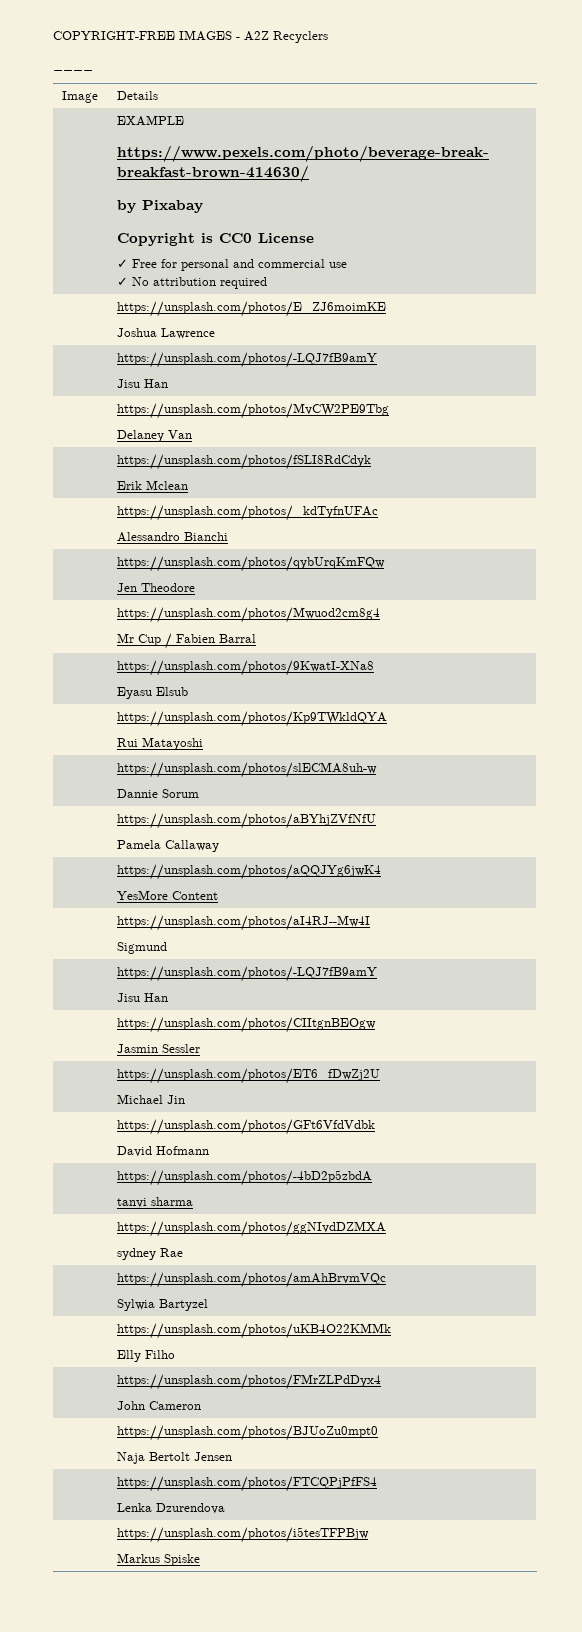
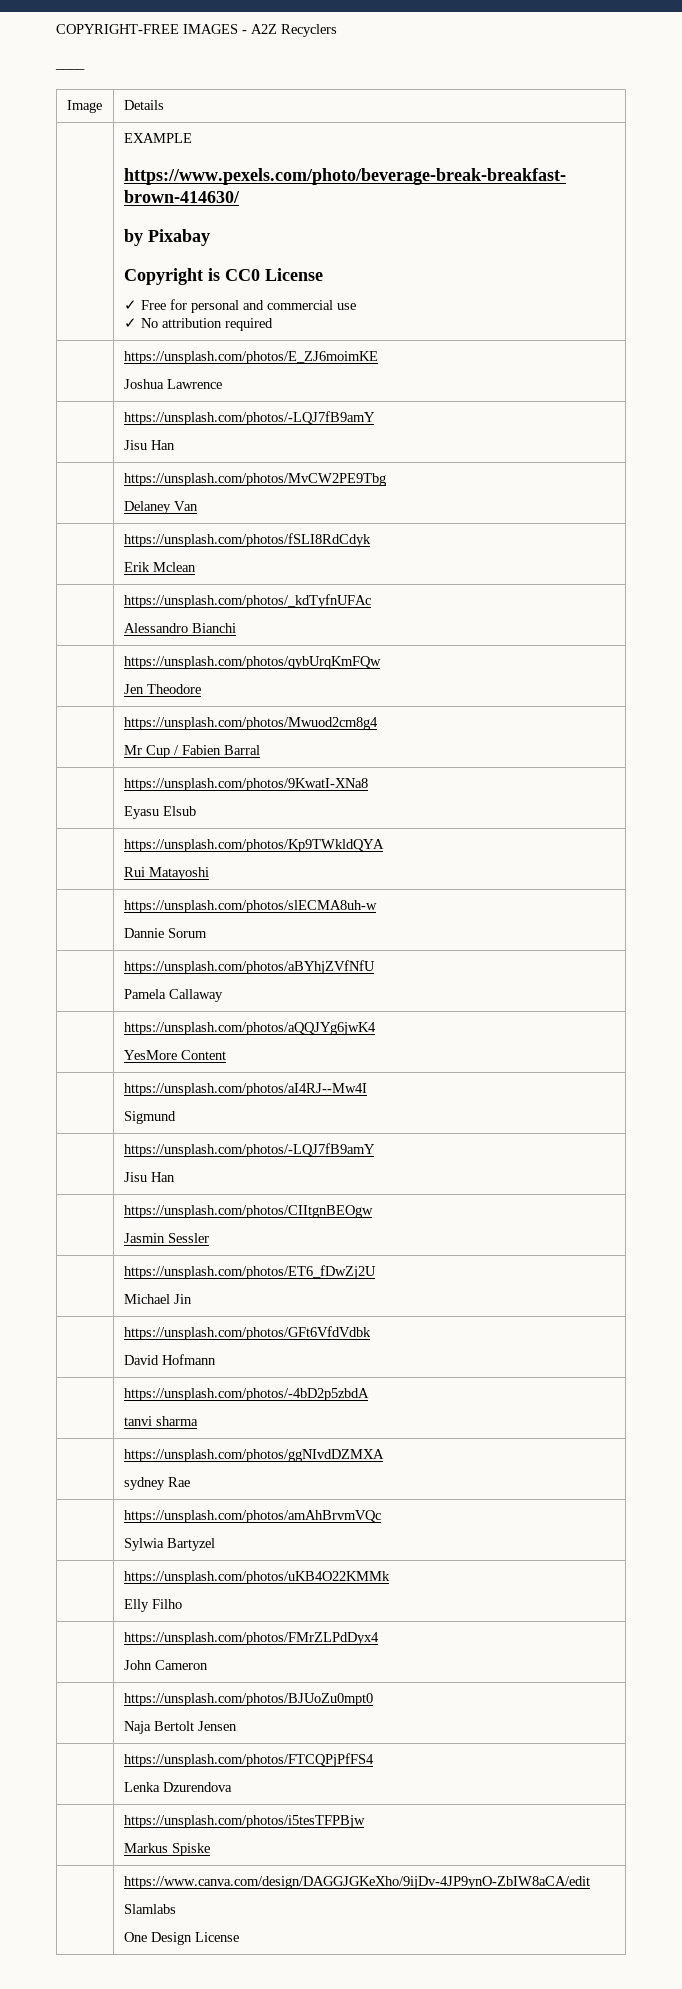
(201, 1560) none -> [123,1876,590,1889] [123,1904,176,1914] [123,1932,239,1945] // | https://www.canva.com/design/DAGGJGKeXho/9ijDv-4JP9ynO-ZbIW8aCA/edit // Slamlabs // One Design License

